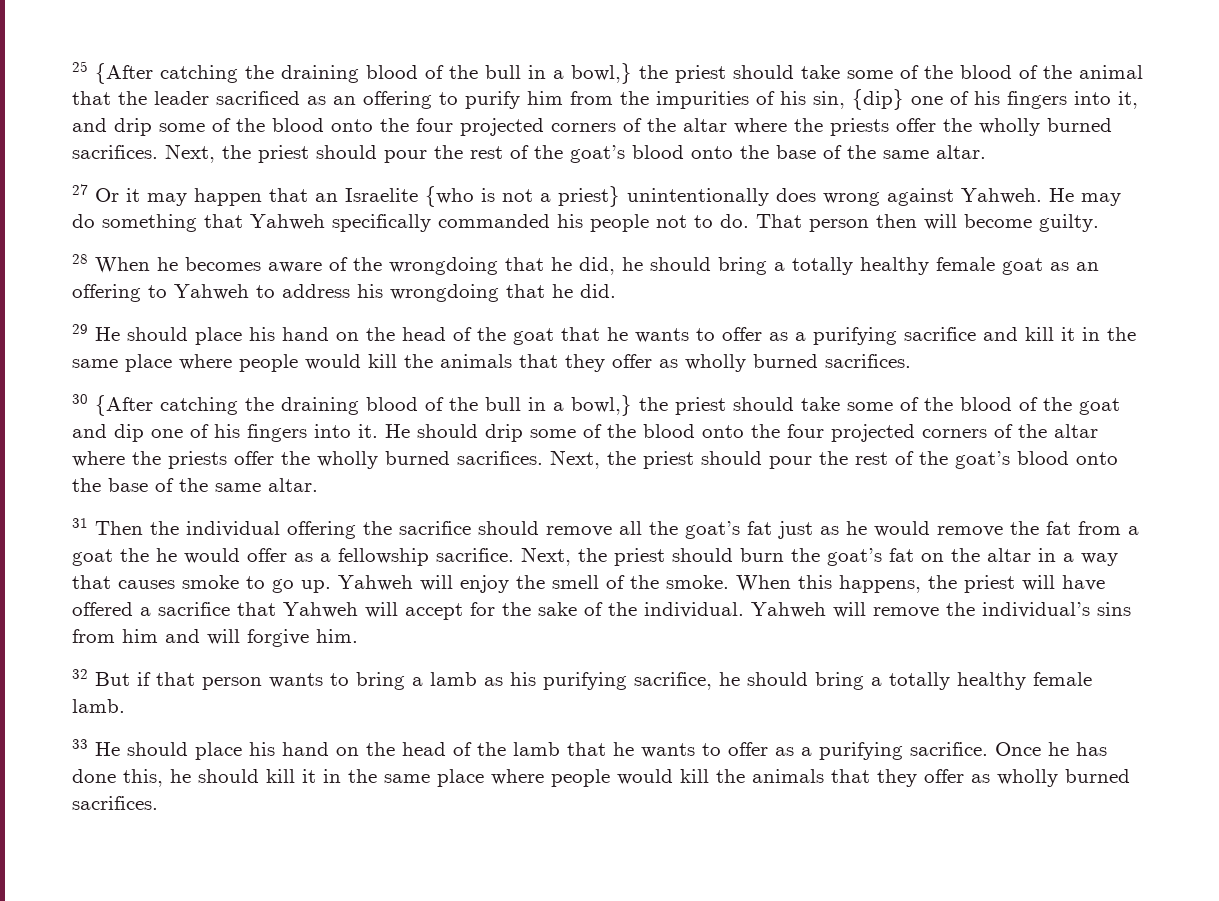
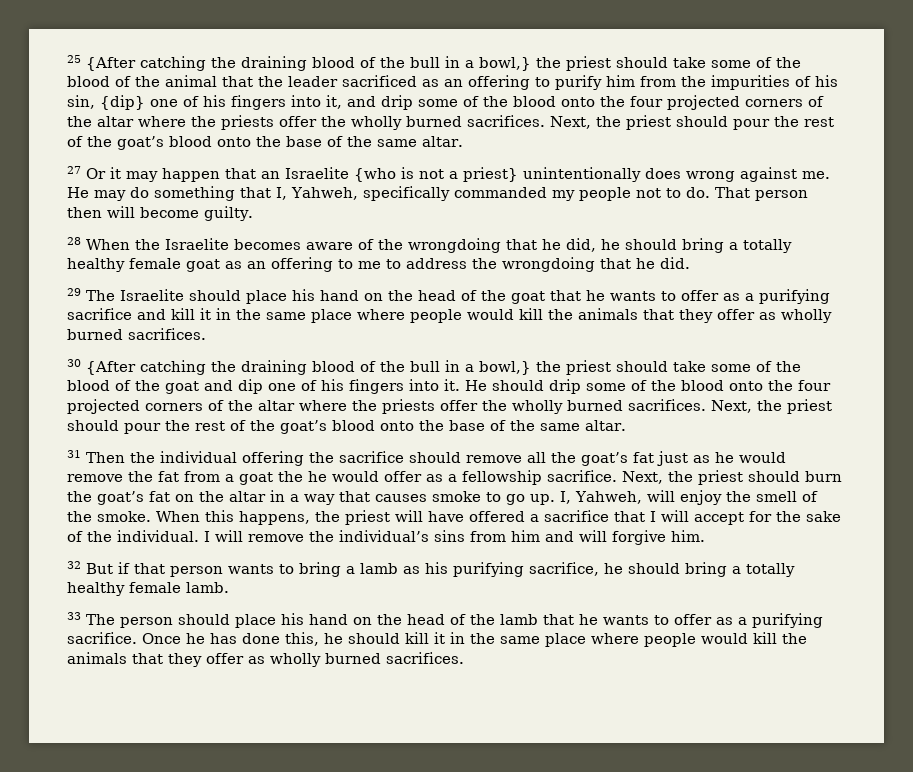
[961,188,1042,204] Yahweh. -> [802,171,830,179] me.
[250,214,325,230] Yahweh -> [276,187,358,200] I, Yahweh,
[557,214,583,228] his -> [551,190,575,201] my
[157,257,178,271] he -> [135,238,229,250] the Israelite
[174,284,249,300] Yahweh -> [358,261,381,269] me
[357,284,383,298] his -> [472,258,497,269] the
[95,327,120,341] He -> [86,289,184,301] The Israelite
[338,575,413,591] Yahweh -> [560,491,642,504] I, Yahweh,
[283,602,358,618] Yahweh -> [650,511,656,522] I
[751,602,826,618] Yahweh -> [204,531,210,542] I
[95,742,120,756] He -> [86,614,173,628] The person

